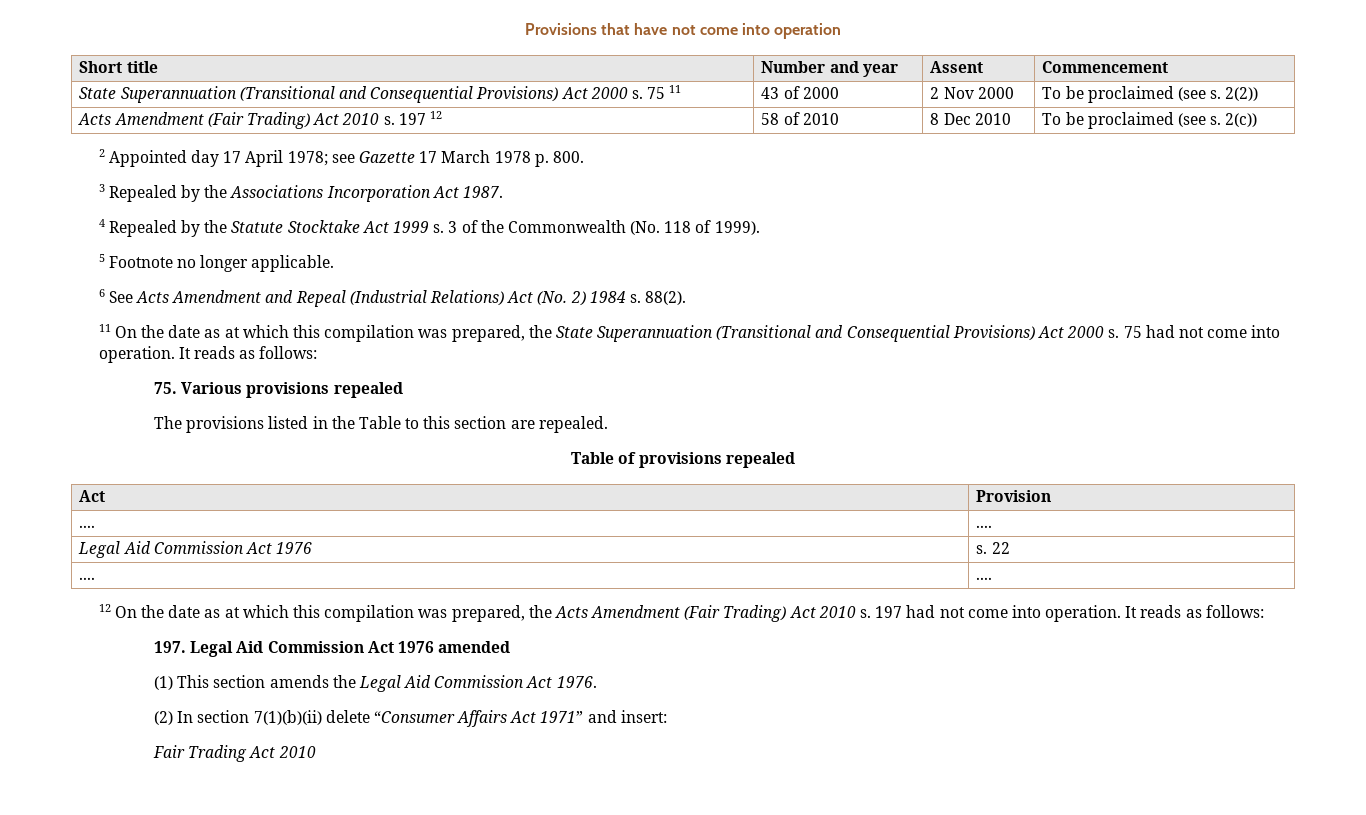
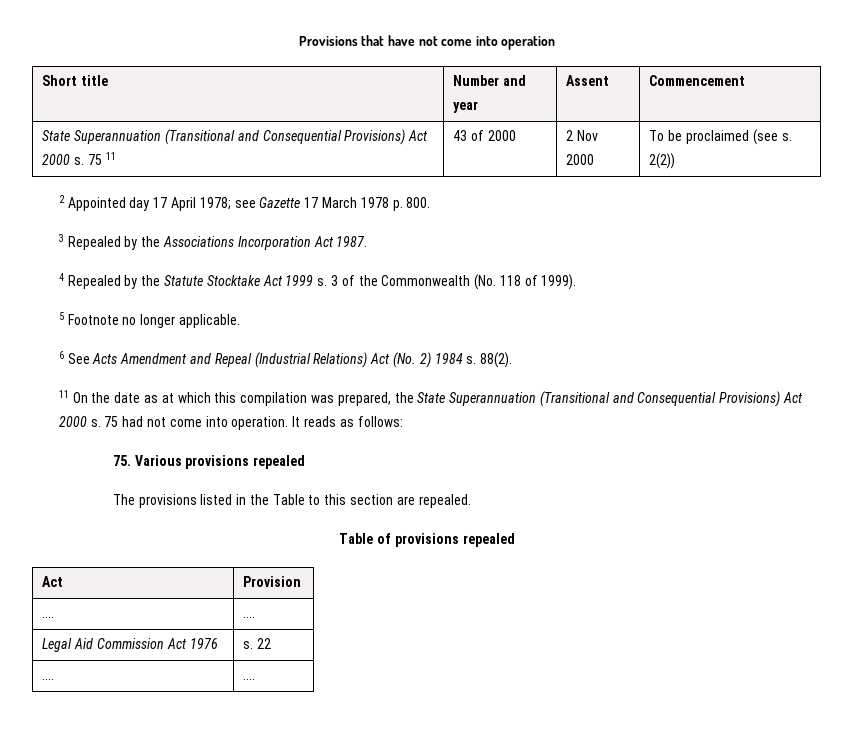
[78,111,442,129] [761,112,839,125] [930,113,1011,125] [1042,112,1258,129] // Acts Amendment (Fair Trading) Act 2010 s. 197 12 | 58 of 2010 | 8 Dec 2010 | To be proclaimed (see s. 2(c)) -> (676, 161) none
[98,604,1264,622] [154,641,511,657] [154,675,597,692] [154,710,667,727] [153,745,316,762] // 12 On the date as at which this compilation was prepared, the Acts Amendment (Fair Trading) Act 2010 s. 197 had not come into operation. It reads as follows: // 197. Legal Aid Commission Act 1976 amended // (1) This section amends the Legal Aid Commission Act 1976. // (2) In section 7(1)(b)(ii) delete “Consumer Affairs Act 1971” and insert: // Fair Trading Act 2010 -> (256, 679) none

